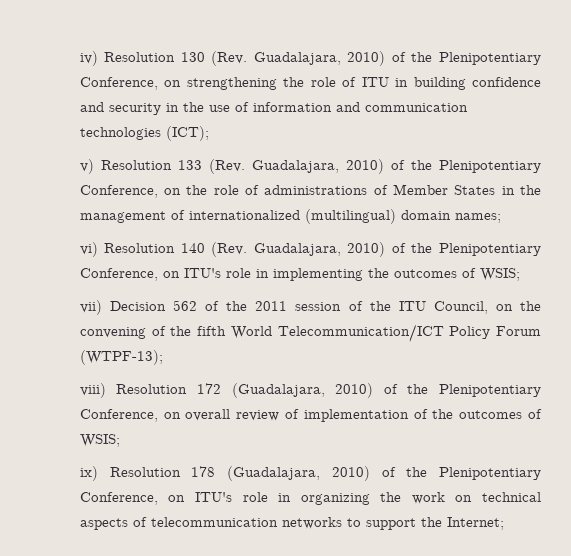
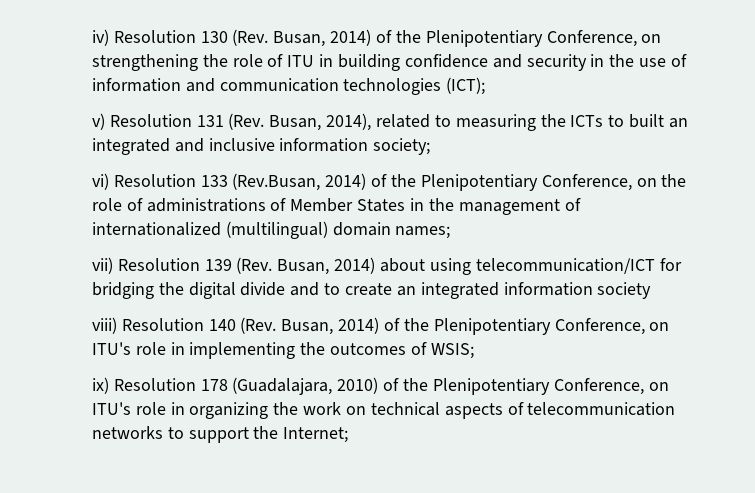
[253,51,386,66] Guadalajara, 2010) -> [273,29,372,47] Busan, 2014)
[177,159,384,174] 133 (Rev. Guadalajara, 2010) -> [196,113,689,131] [91,138,431,155] [91,173,367,191] 131 (Rev. Busan, 2014), related to measuring the ICTs to built an integrated and inclusive information society; // vi) Resolution 133 (Rev.Busan, 2014)
[79,242,98,257] vi) -> [91,257,682,275] [91,282,652,299] [91,317,117,334] vii) Resolution 139 (Rev. Busan, 2014) about using telecommunication/ICT for bridging the digital divide and to create an integrated information society // viii)
[253,242,386,257] Guadalajara, 2010) -> [281,317,380,335] Busan, 2014)
[79,300,541,315] [79,324,541,342] [79,350,163,365] [79,383,541,398] [79,409,542,422] [79,434,120,447] // vii) Decision 562 of the 2011 session of the ITU Council, on the convening of the fifth World Telecommunication/ICT Policy Forum (WTPF-13); // viii) Resolution 172 (Guadalajara, 2010) of the Plenipotentiary Conference, on overall review of implementation of the outcomes of WSIS; -> (474, 351) none

